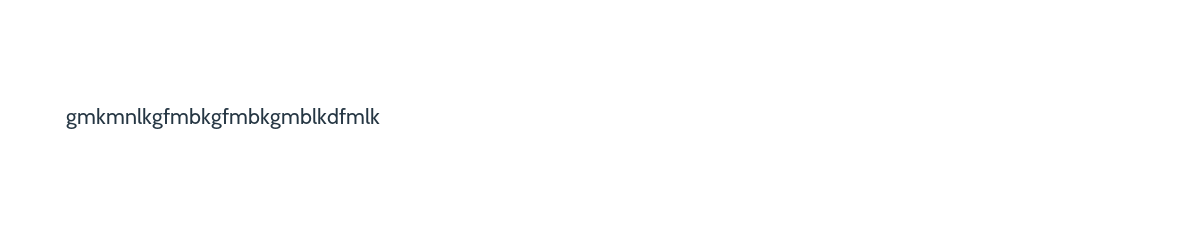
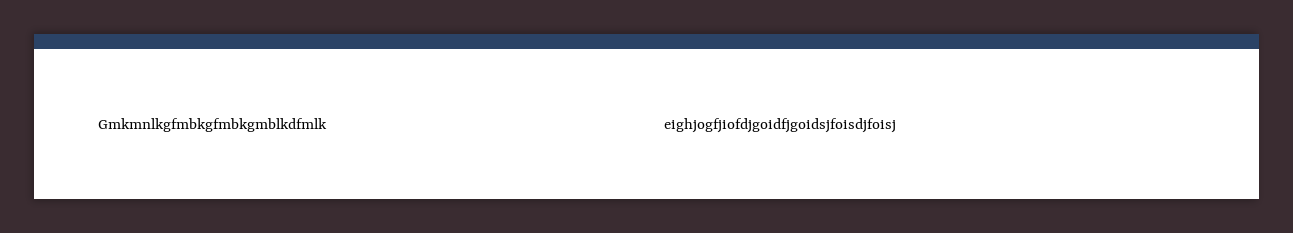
[66,108,380,129] gmkmnlkgfmbkgfmbkgmblkdfmlk -> [98,118,327,132] [664,118,896,133] Gmkmnlkgfmbkgfmbkgmblkdfmlk // eighjogfjiofdjgoidfjgoidsjfoisdjfoisj

